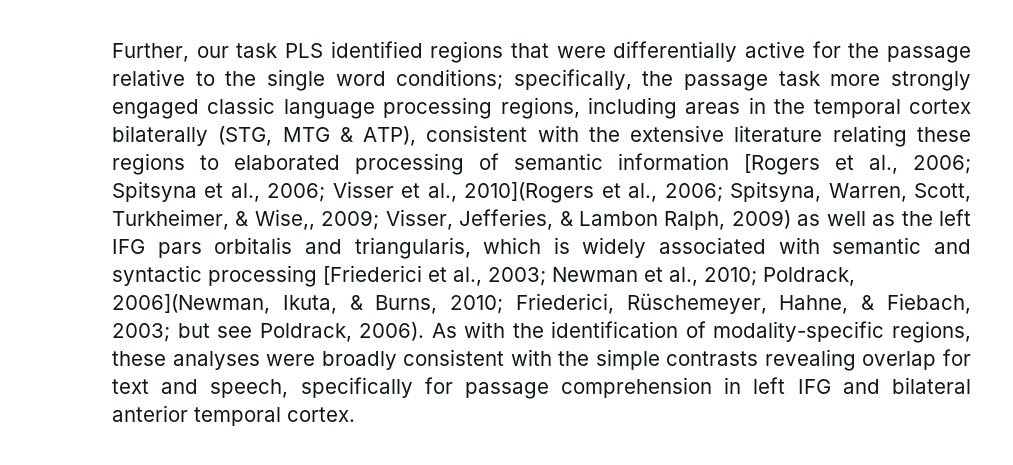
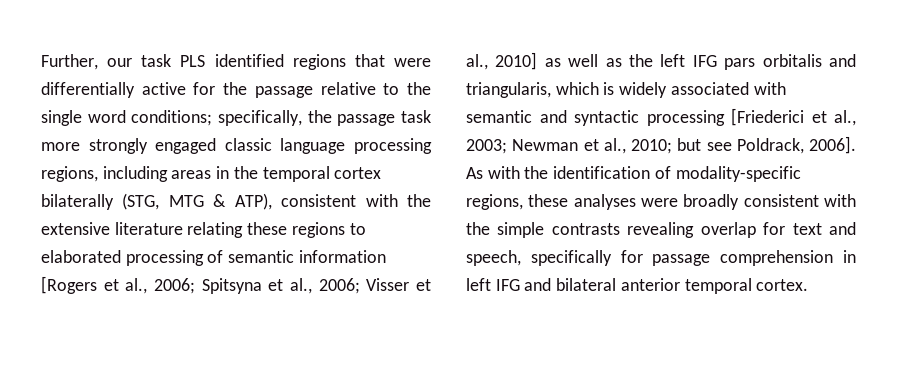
[464,181,971,203] [112,209,791,230] 2010](Rogers et al., 2006; Spitsyna, Warren, Scott, Turkheimer, & Wise,, 2009; Visser, Jefferies, & Lambon Ralph, 2009) -> [495,52,538,70] 2010]
[763,267,855,286] [112,293,972,314] [112,323,170,342] Poldrack, 2006](Newman, Ikuta, & Burns, 2010; Friederici, Rüschemeyer, Hahne, & Fiebach, 2003; -> (672, 146) none
[359,322,425,341] 2006). -> [809,136,856,154] 2006].

